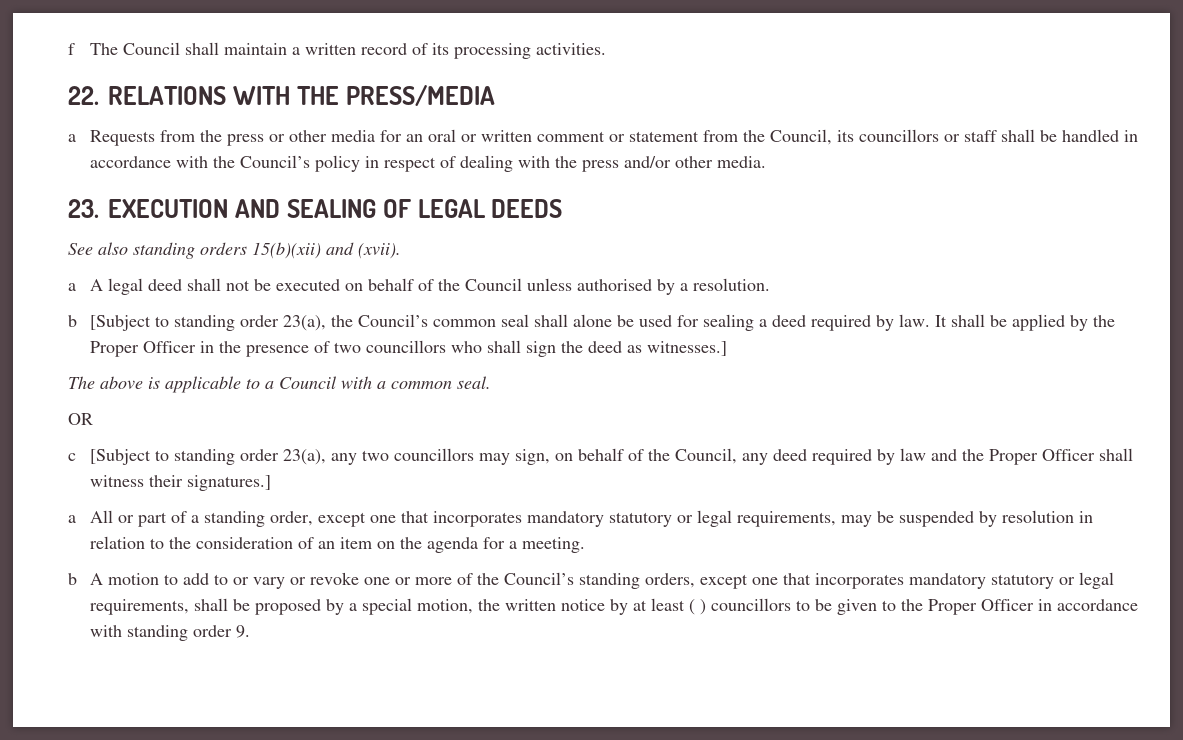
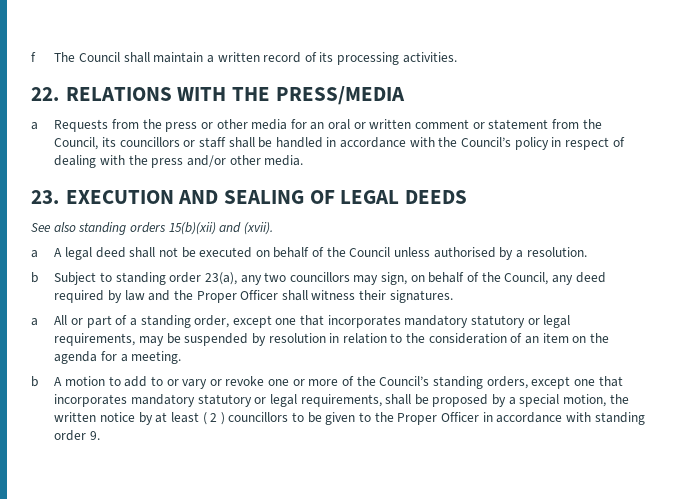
[90,314,1116,331] [90,340,728,357] [68,376,491,393] [68,413,93,425] [68,449,152,465] [Subject to standing order 23(a), the Council’s common seal shall alone be used for sealing a deed required by law. It shall be applied by the Proper Officer in the presence of two councillors who shall sign the deed as witnesses.] // The above is applicable to a Council with a common seal. // OR // c [Subject -> [54,272,97,285] Subject
[187,475,272,491] signatures.] -> [389,290,453,303] signatures.
(696, 607) none -> [210,413,218,422] 2

